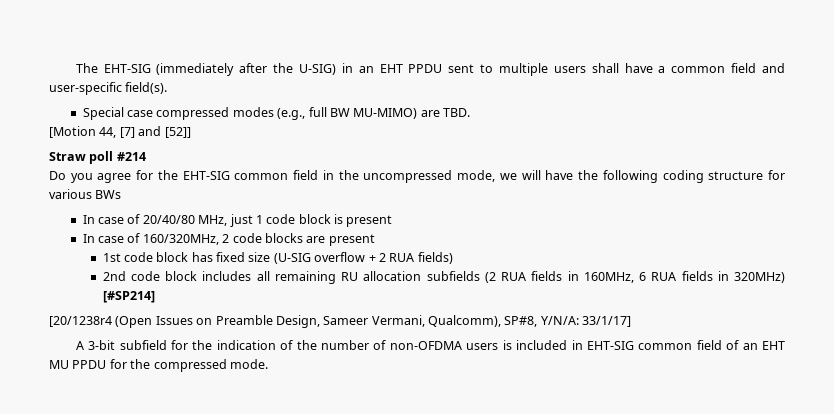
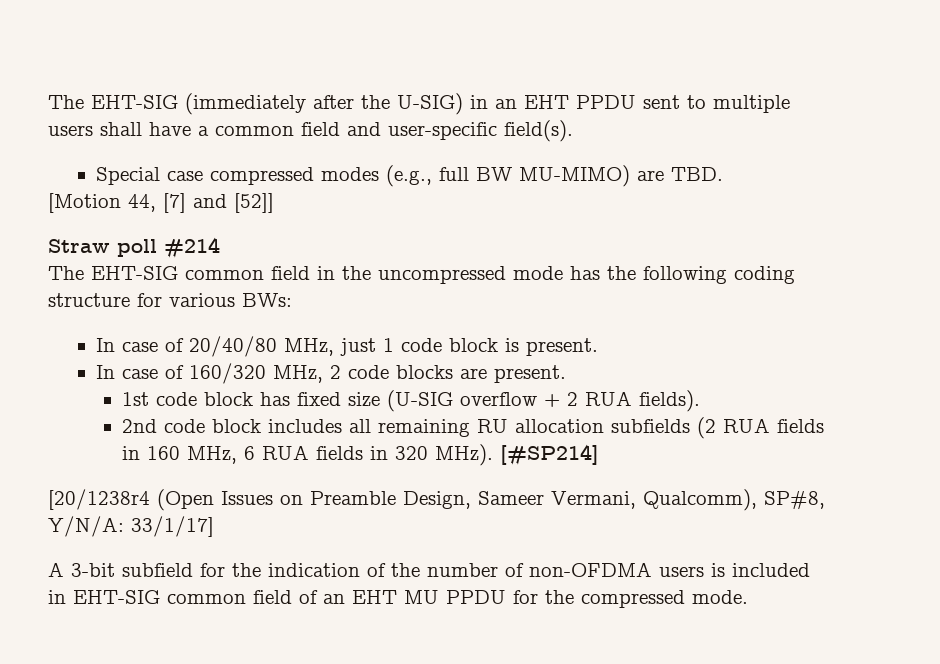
[49,170,178,183] Do you agree for the -> [48,266,84,280] The
[457,170,574,182] mode, we will have -> [513,266,600,280] mode has
[95,190,122,199] BWs -> [242,293,292,307] BWs:
[346,215,393,227] [82,233,219,245] present // In case of 160/320MHz, -> [526,338,599,356] [96,363,324,384] present. // In case of 160/320 MHz,
[328,234,375,246] present -> [494,365,567,383] present.
[417,252,453,264] fields) -> [639,390,701,412] fields).
[583,272,634,283] 160MHz, -> [147,446,238,464] 160 MHz,
[733,272,785,283] 320MHz) -> [395,444,494,466] 320 MHz).

